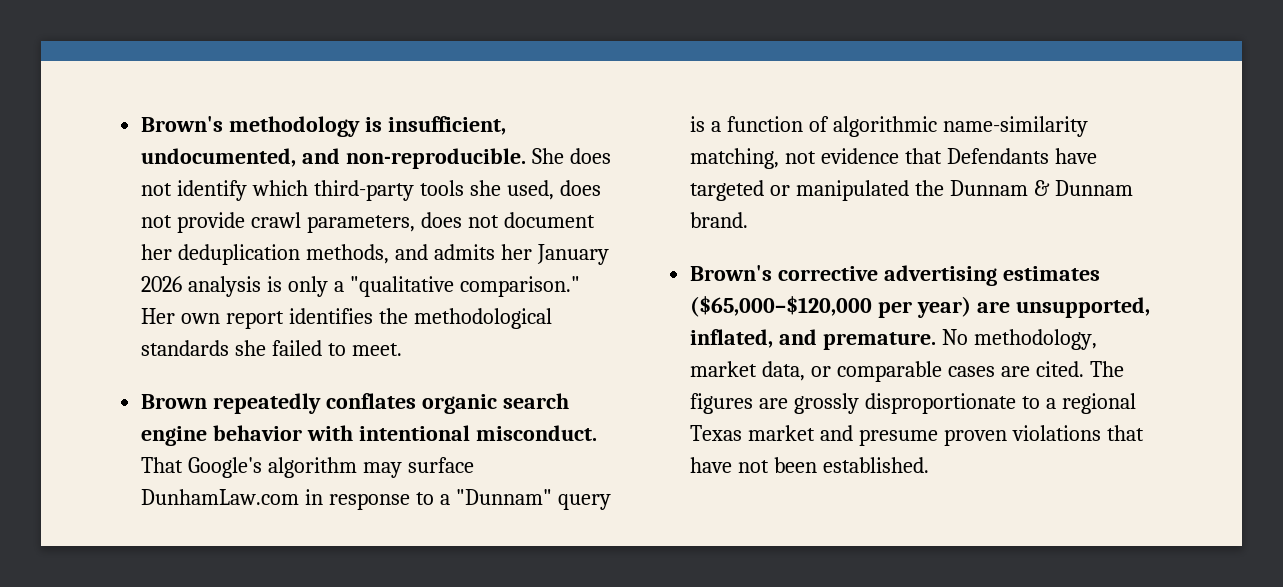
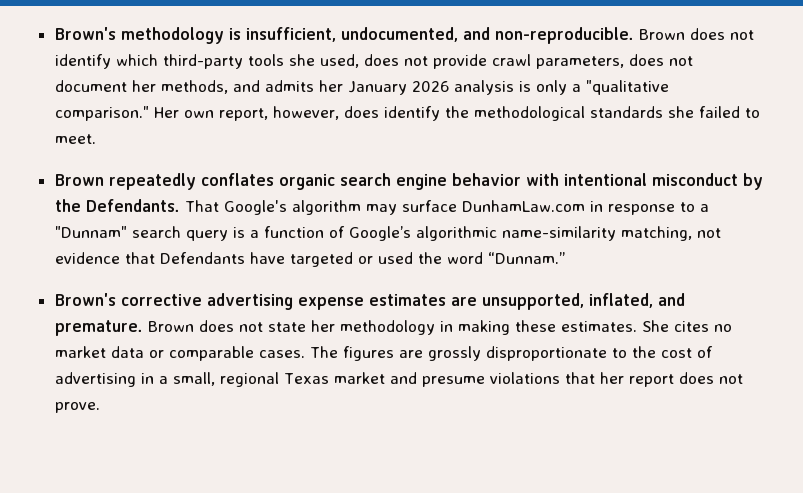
[532,148,565,164] She -> [638,29,685,40] Brown
[178,244,301,265] deduplication -> (156, 86) none
[226,308,374,329] report identifies -> [218,106,440,121] report, however, does identify
[475,425,597,441] misconduct. -> [651,173,763,190] [54,199,180,212] misconduct by the Defendants.
(552, 497) none -> [131,226,181,238] search
(830, 124) none -> [348,226,411,241] Google’s
[796,180,1133,201] [690,212,749,228] manipulated the Dunnam & Dunnam brand. -> [377,252,565,264] used the word “Dunnam.”
[1003,266,1101,281] [690,296,972,318] estimates ($65,000–$120,000 per year) -> [297,294,446,310] expense estimates
[942,329,1097,350] [690,361,1084,382] No methodology, market data, or comparable cases are cited. -> [147,320,732,335] [54,346,305,361] Brown does not state her methodology in making these estimates. She cites no market data or comparable cases.
[1045,398,1056,409] a -> [631,346,713,358] [54,372,215,387] the cost of advertising in a small,
[943,429,1007,446] proven -> (485, 381) none
[690,457,930,473] have not been established. -> [599,372,743,387] [54,402,100,413] her report does not prove.

